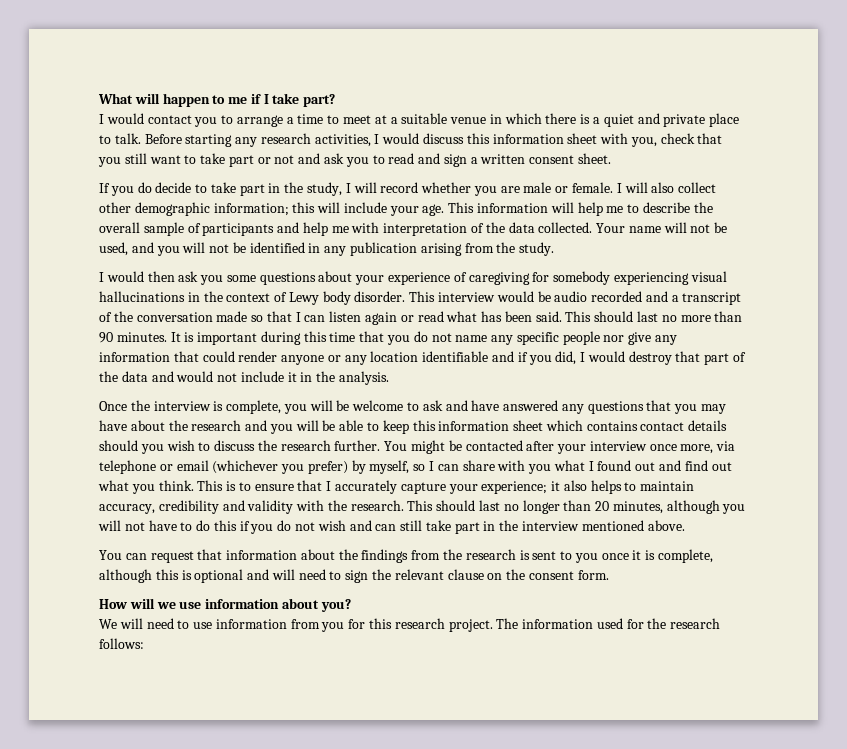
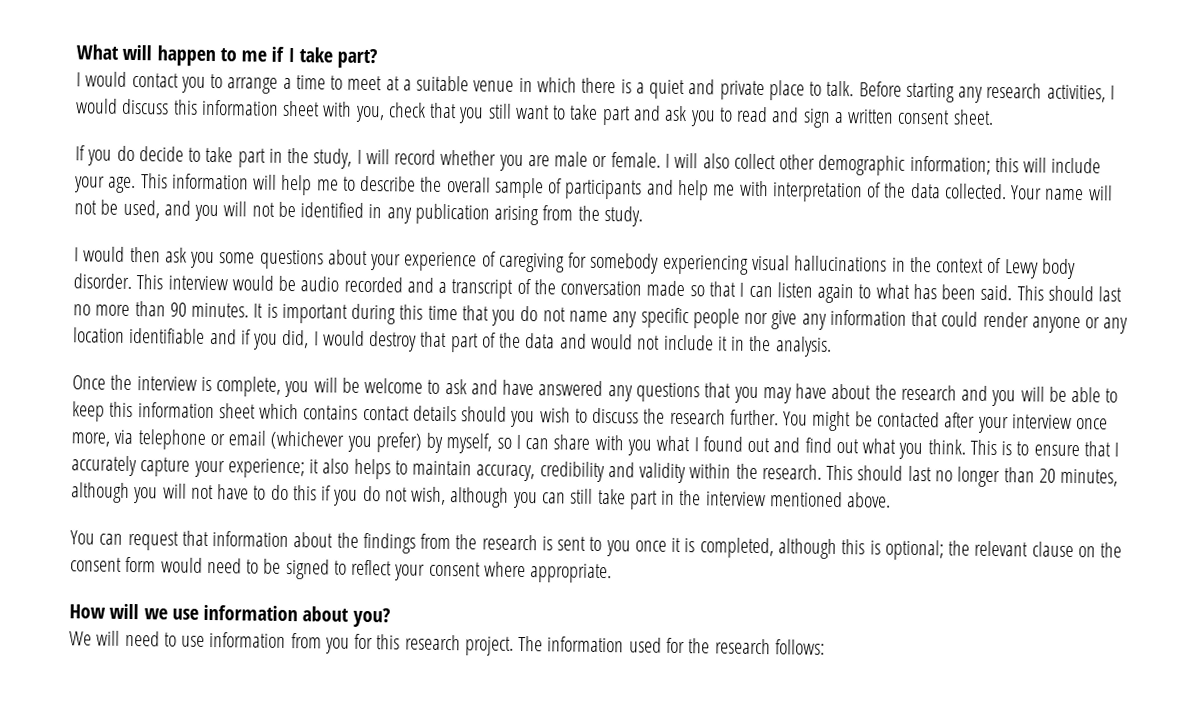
[257,155,295,164] or not -> (631, 115) none
[400,311,444,322] or read -> [858,284,872,299] to
[296,500,325,511] with -> [689,463,732,479] within
[317,520,372,531] wish and -> [411,486,538,509] wish, although you
[658,549,714,563] complete, -> [699,537,774,559] completed,
[194,569,369,583] optional and will need to sign -> [884,539,944,561] optional;
[577,570,609,580] form. -> [125,556,613,584] form would need to be signed to reflect your consent where appropriate.

